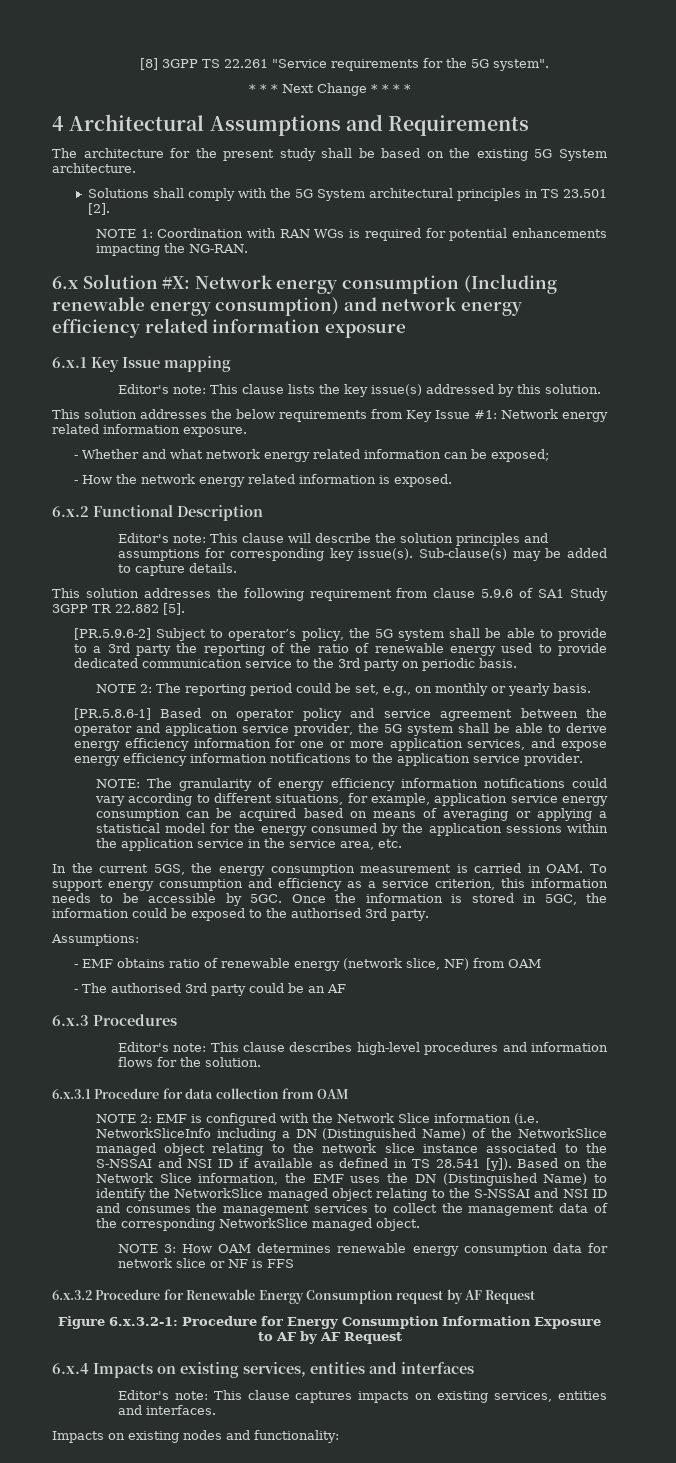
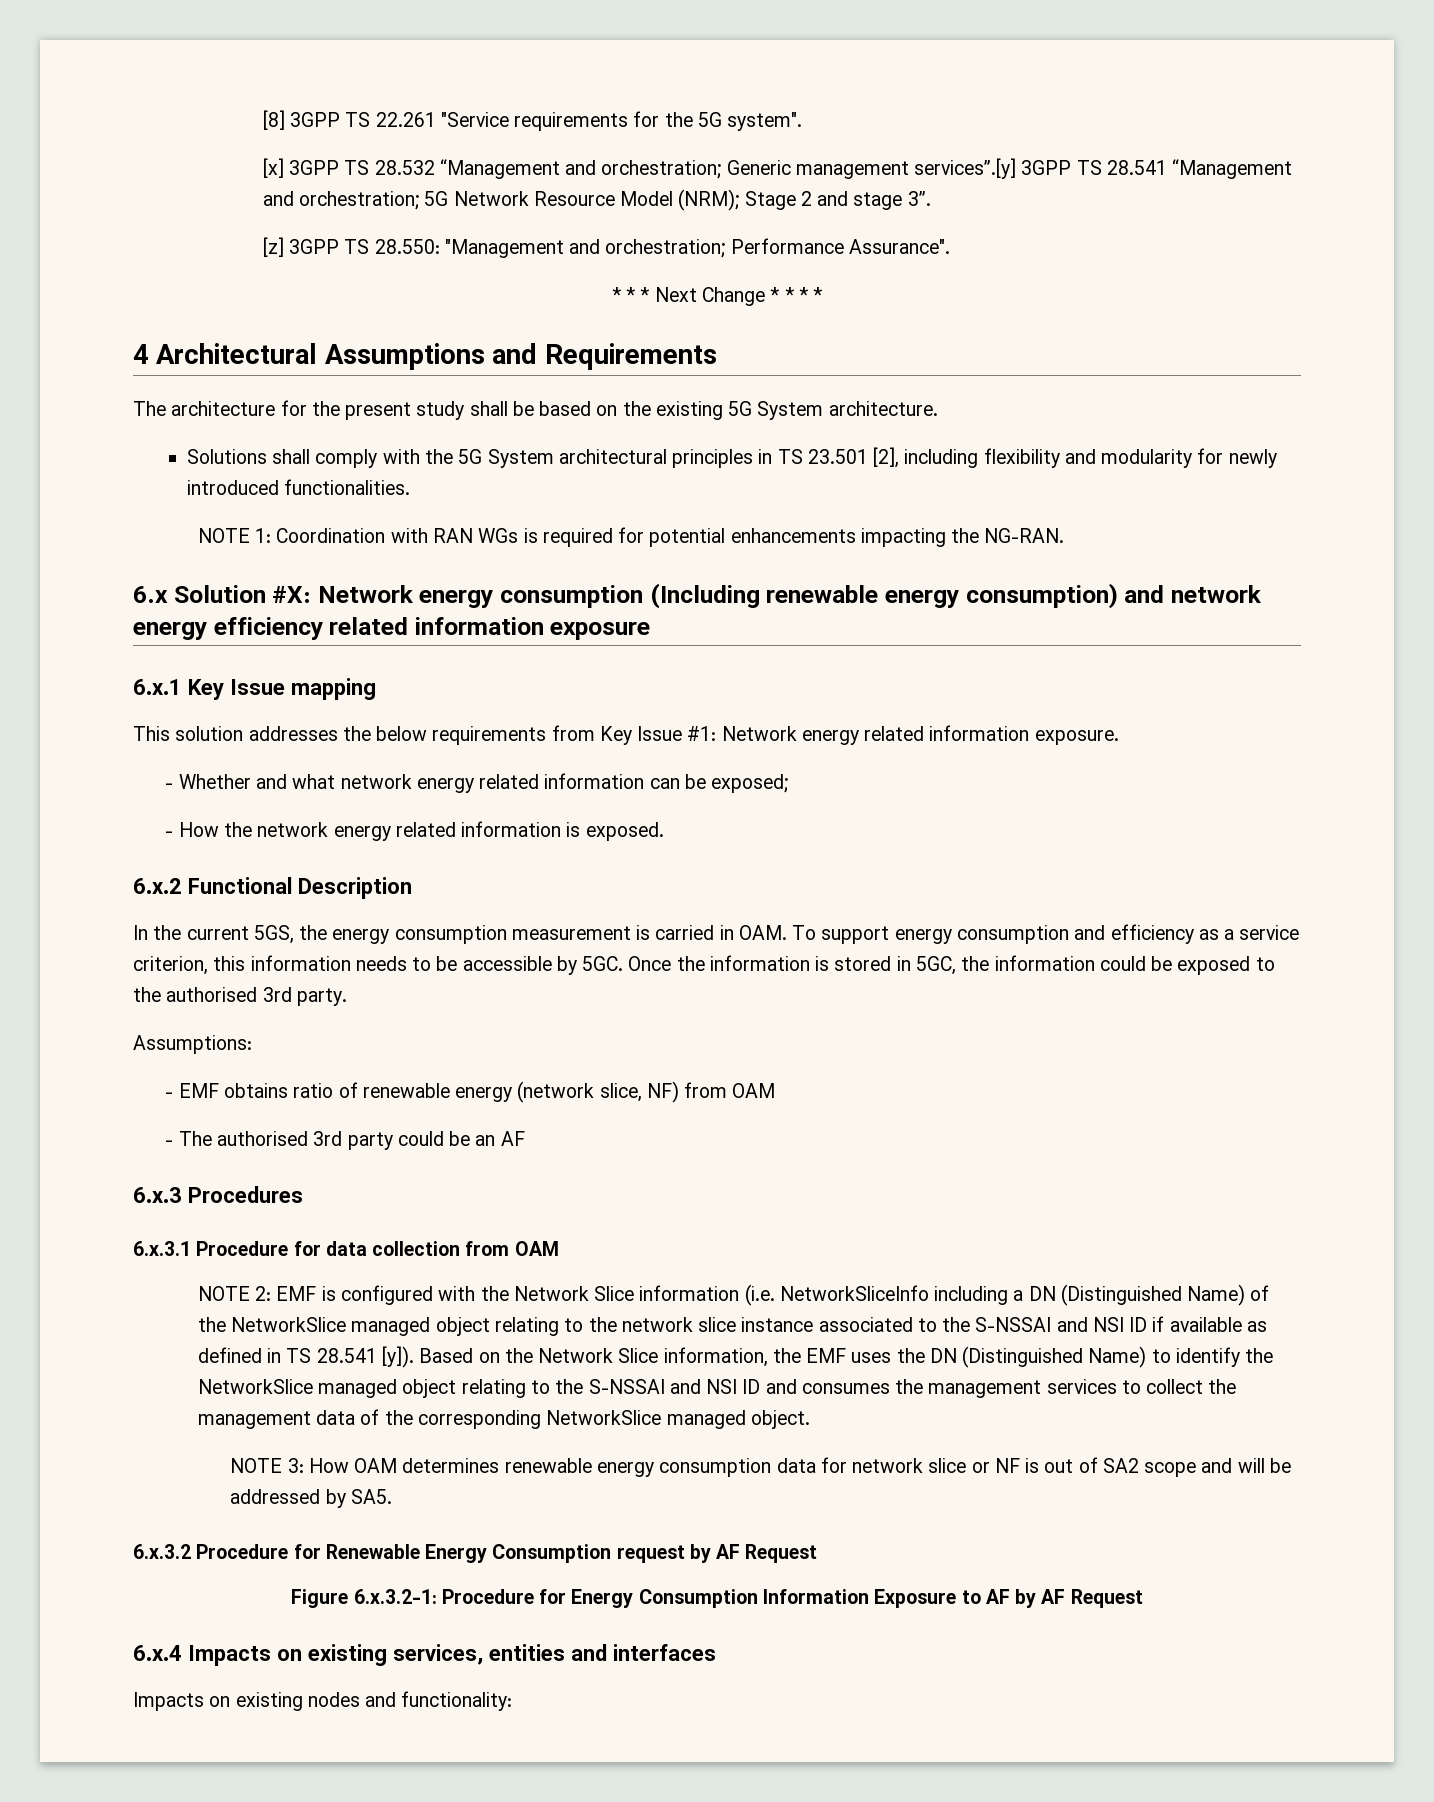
(549, 65) none -> [262,158,1293,179] [262,189,931,211] [262,237,950,258] // [x] 3GPP TS 28.532 “Management and orchestration; Generic management services”.[y] 3GPP TS 28.541 “Management and orchestration; 5G Network Resource Model (NRM); Stage 2 and stage 3”. // [z] 3GPP TS 28.550: "Management and orchestration; Performance Assurance".
[87,203,110,215] [2]. -> [873,447,1277,468] [186,479,411,495] [2], including flexibility and modularity for newly introduced functionalities.
[117,384,601,397] // Editor's note: This clause lists the key issue(s) addressed by this solution. -> (376, 689) none
[117,533,548,546] [117,548,607,561] [117,563,237,576] [52,588,609,601] [52,603,185,615] [73,628,608,641] [73,643,608,656] [73,658,517,671] [95,683,591,696] [73,708,608,721] [73,723,607,736] [73,738,608,751] [73,753,583,766] [95,778,607,791] [94,793,609,806] [95,808,607,821] [95,823,608,836] [95,838,402,851] // Editor's note: This clause will describe the solution principles and assumptions for corresponding key issue(s). Sub-clause(s) may be added to capture details. // This solution addresses the following requirement from clause 5.9.6 of SA1 Study 3GPP TR 22.882 [5]. // [PR.5.9.6-2] Subject to operator’s policy, the 5G system shall be able to provide to a 3rd party the reporting of the ratio of renewable energy used to provide dedicated communication service to the 3rd party on periodic basis. // NOTE 2: The reporting period could be set, e.g., on monthly or yearly basis. // [PR.5.8.6-1] Based on operator policy and service agreement between the operator and application service provider, the 5G system shall be able to derive energy efficiency information for one or more application services, and expose energy efficiency information notifications to the application service provider. // NOTE: The granularity of energy efficiency information notifications could vary according to different situations, for example, application service energy consumption can be acquired based on means of averaging or applying a statistical model for the energy consumed by the application sessions within the application service in the service area, etc. -> (412, 888) none
[117,1042,608,1055] [117,1057,261,1067] // Editor's note: This clause describes high-level procedures and information flows for the solution. -> (303, 1194) none
[266,1259,294,1268] FFS -> [1044,1457,1291,1477] [230,1489,392,1508] out of SA2 scope and will be addressed by SA5.
[117,1390,608,1403] [117,1405,216,1415] // Editor's note: This clause captures impacts on existing services, entities and interfaces. -> (716, 1652) none

